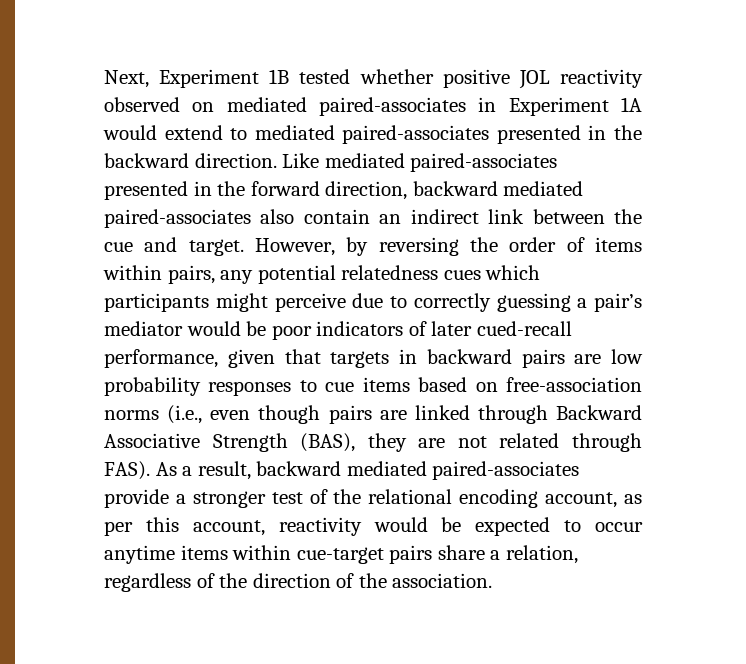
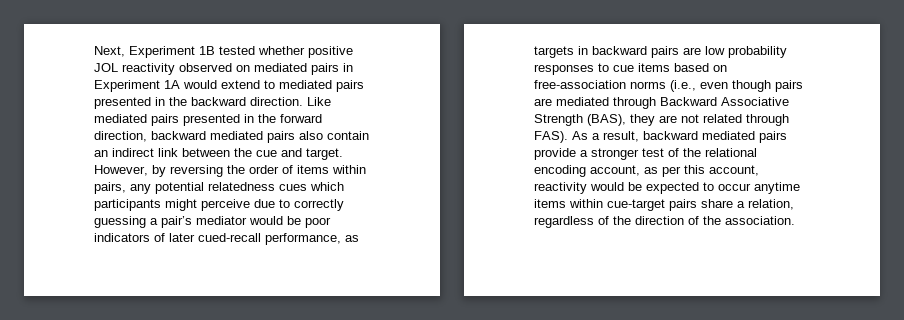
[319,97,466,116] paired-associates -> [311,63,339,75] pairs
[342,125,490,144] paired-associates -> [336,80,364,92] pairs
[410,153,558,172] paired-associates -> [151,114,179,126] pairs
[104,209,251,228] paired-associates -> [267,131,295,143] pairs
[227,349,321,368] given that -> [345,235,359,242] as
[414,405,470,420] linked -> [556,97,609,106] mediated
[432,461,580,480] paired-associates -> [759,131,787,143] pairs

